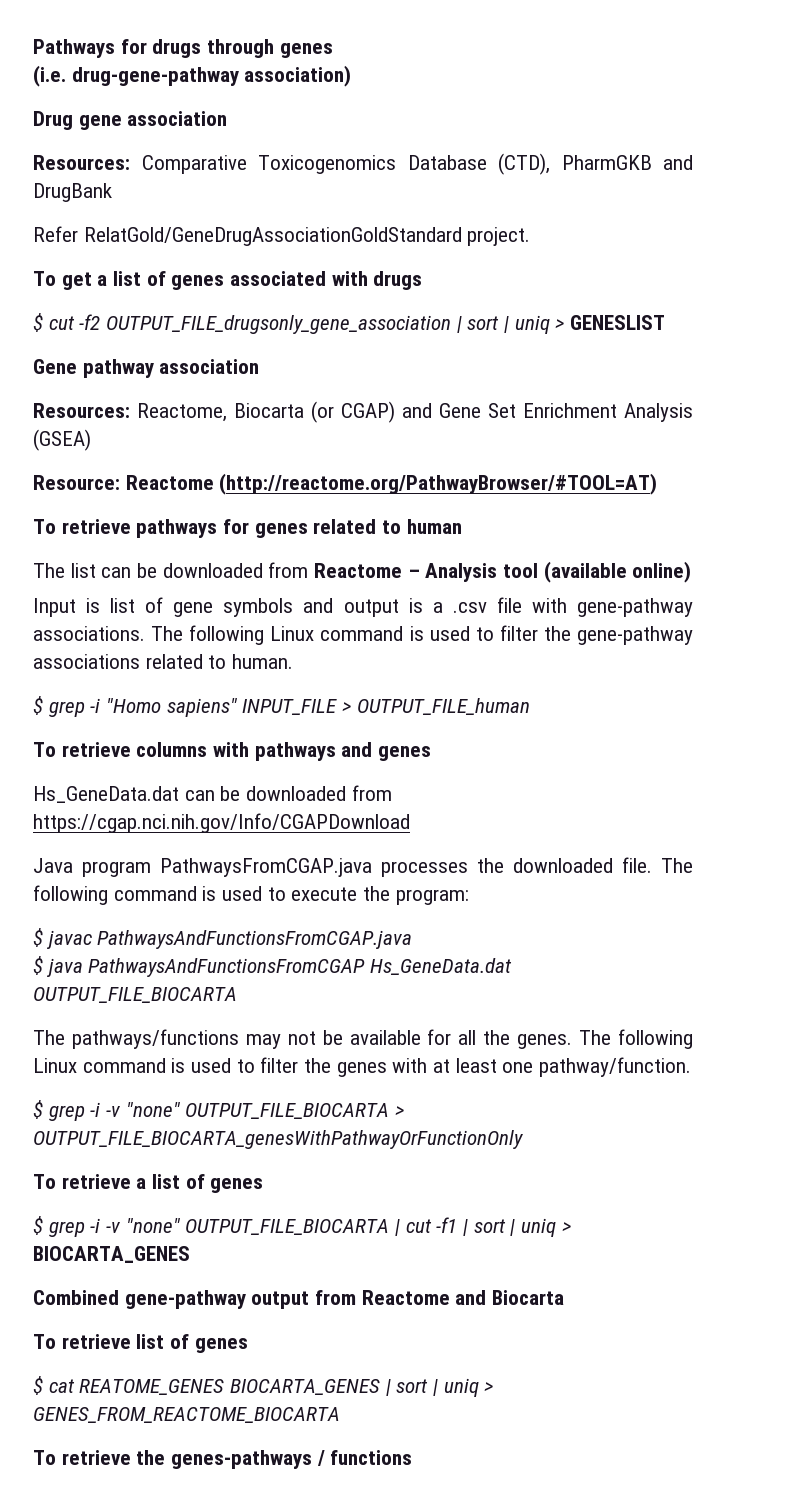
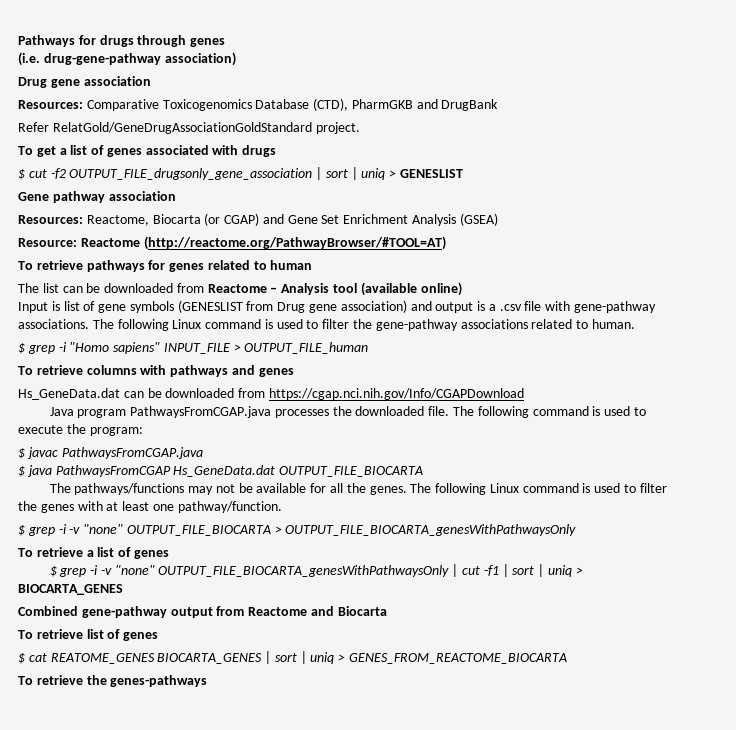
(294, 607) none -> [177,300,407,313] (GENESLIST from Drug gene association)
[97,930,413,949] PathwaysAndFunctionsFromCGAP.java -> [61,447,203,459] PathwaysFromCGAP.java
[88,958,366,977] PathwaysAndFunctionsFromCGAP -> [55,465,171,477] PathwaysFromCGAP
[33,1130,523,1149] OUTPUT_FILE_BIOCARTA_genesWithPathwayOrFunctionOnly -> [285,524,577,536] OUTPUT_FILE_BIOCARTA_genesWithPathwaysOnly
[185,1219,390,1235] OUTPUT_FILE_BIOCARTA -> [158,565,450,577] OUTPUT_FILE_BIOCARTA_genesWithPathwaysOnly
[316,1450,413,1466] / functions -> (208, 681) none

